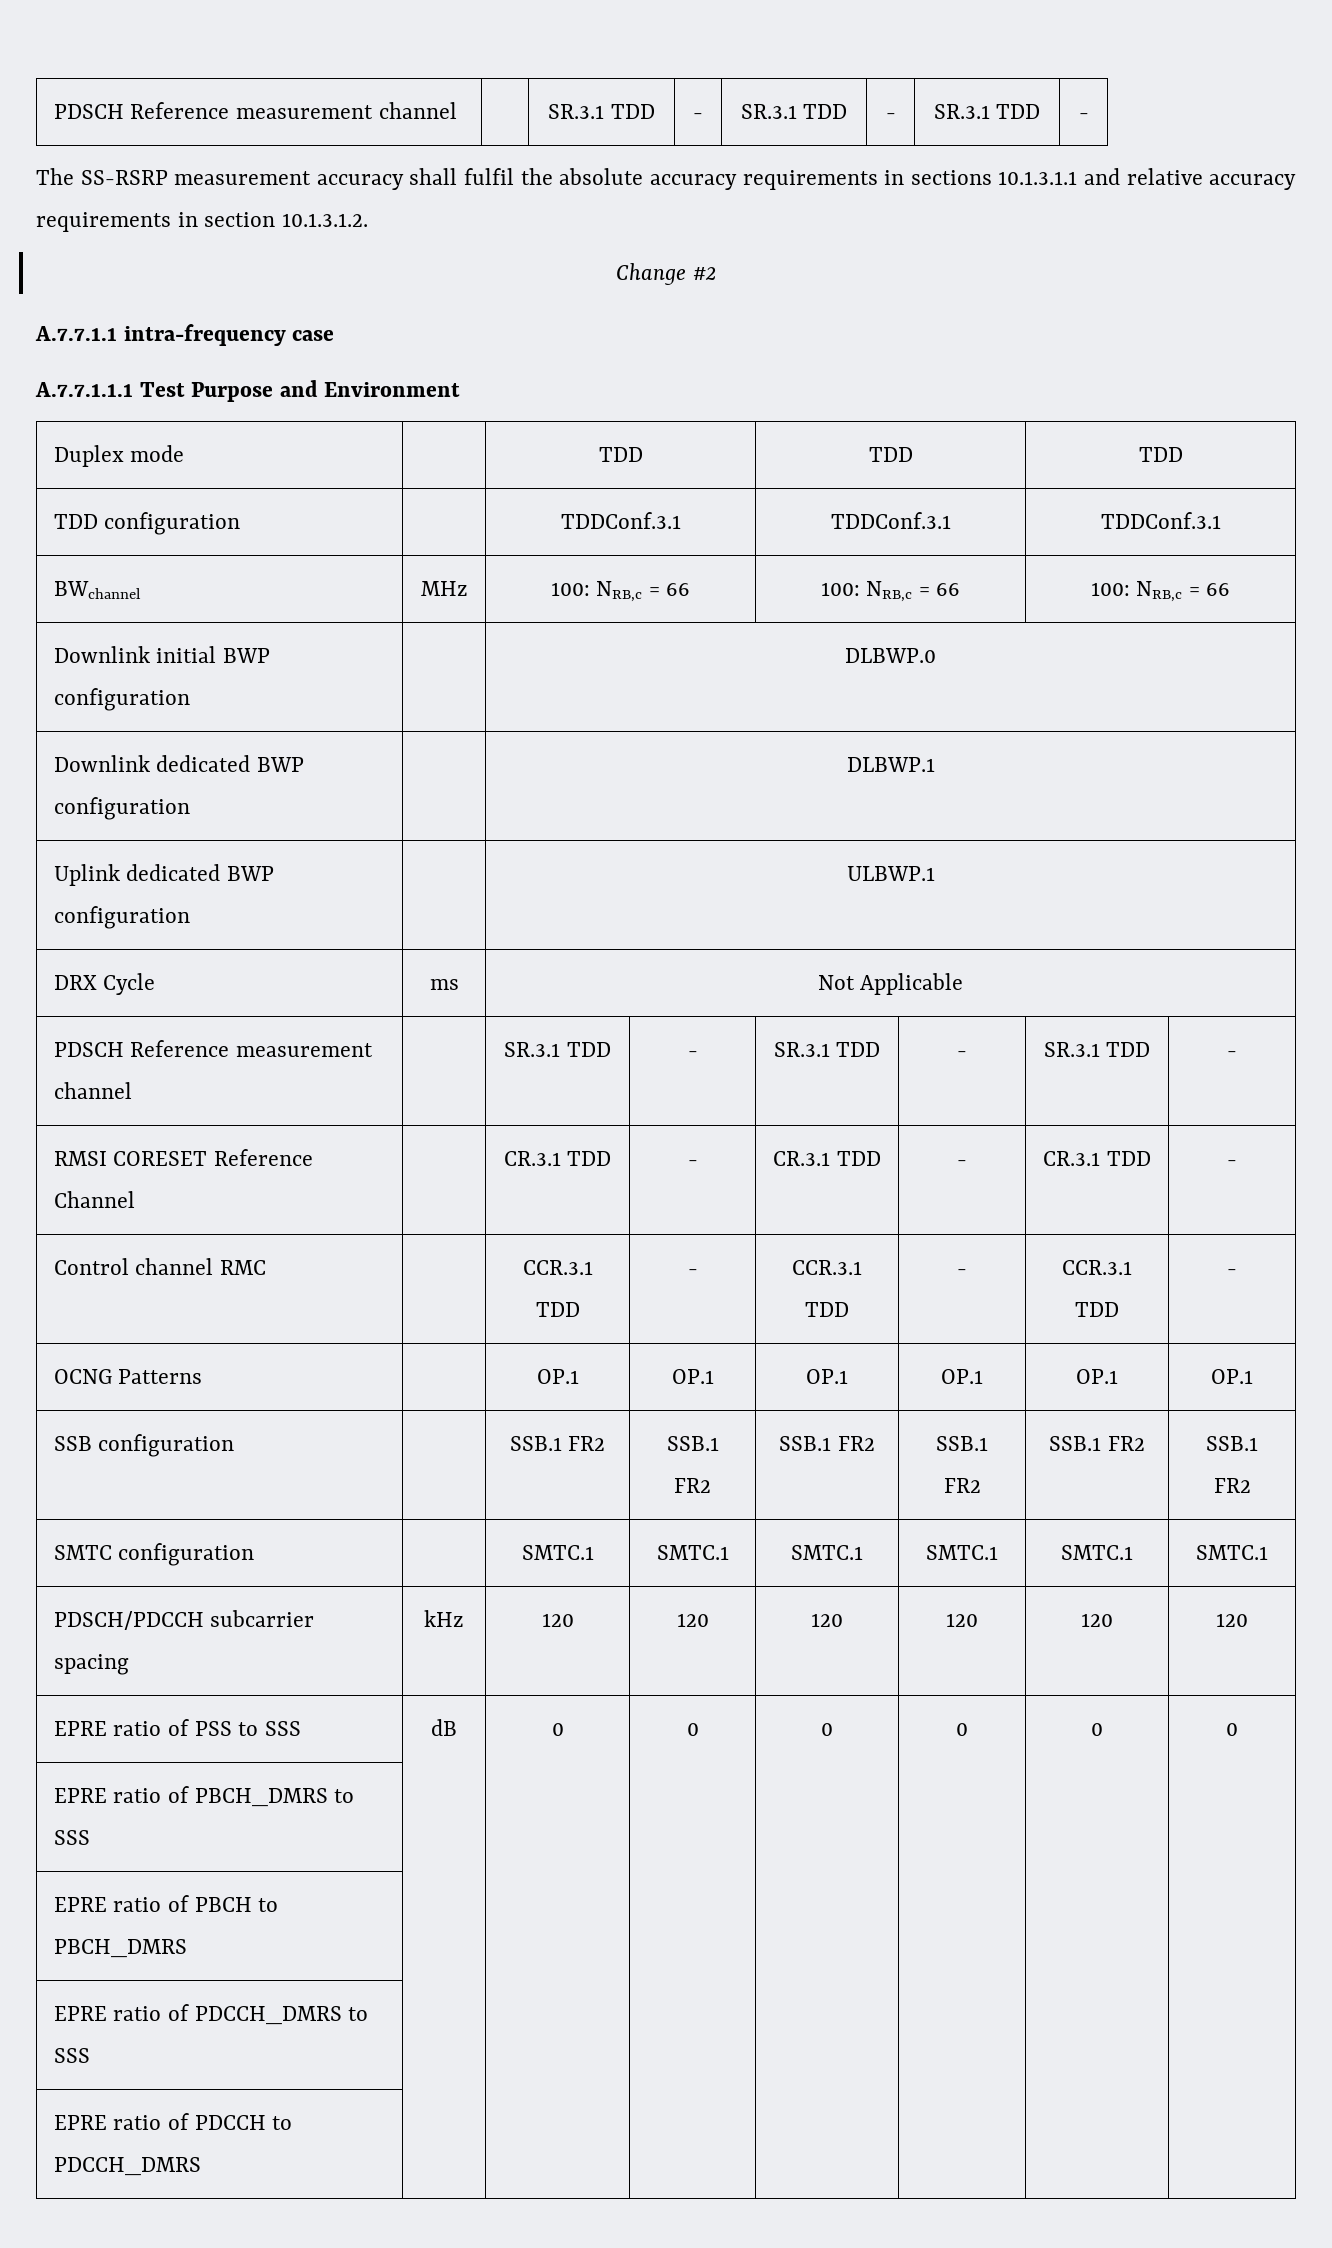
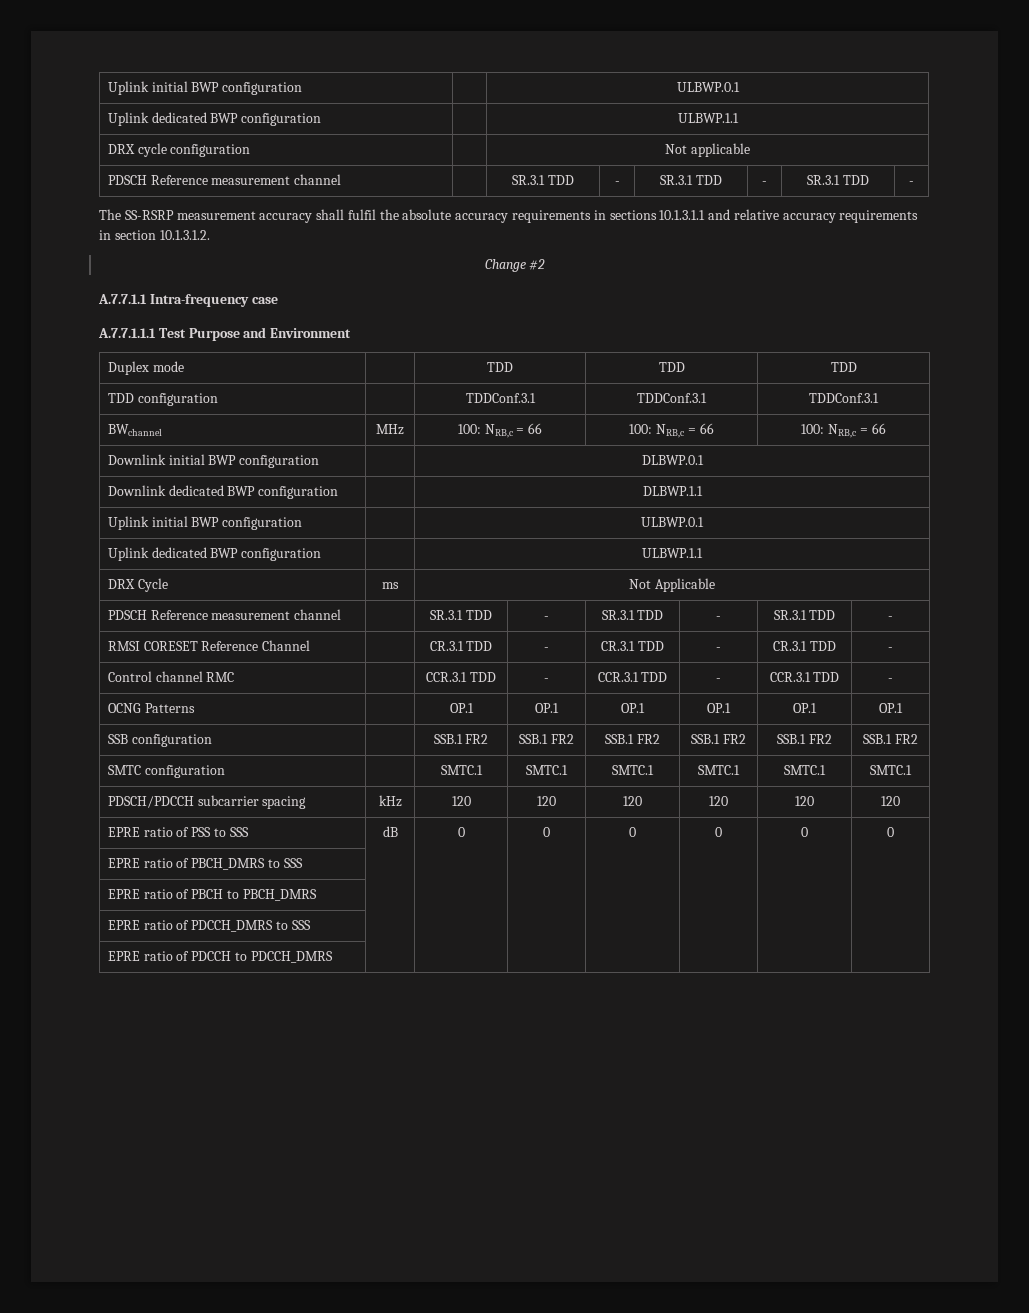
(53, 111) none -> [107,81,303,95] [676,82,740,92] [107,112,322,126] [677,113,739,123] [107,143,251,157] [665,143,750,157] Uplink initial BWP configuration | | ULBWP.0.1 // Uplink dedicated BWP configuration | | ULBWP.1.1 // DRX cycle configuration | | Not applicable //
[123,324,286,346] intra-frequency -> [149,294,249,307] Intra-frequency
[844,648,936,663] DLBWP.0 -> [641,455,704,465] DLBWP.0.1
[846,757,935,772] [53,864,274,886] [53,906,190,929] [846,866,935,881] DLBWP.1 // Uplink dedicated BWP configuration | | ULBWP.1 -> [642,486,703,496] [107,516,303,530] [641,517,704,527] [107,547,322,561] [642,548,703,558] DLBWP.1.1 // Uplink initial BWP configuration | | ULBWP.0.1 // Uplink dedicated BWP configuration | | ULBWP.1.1

